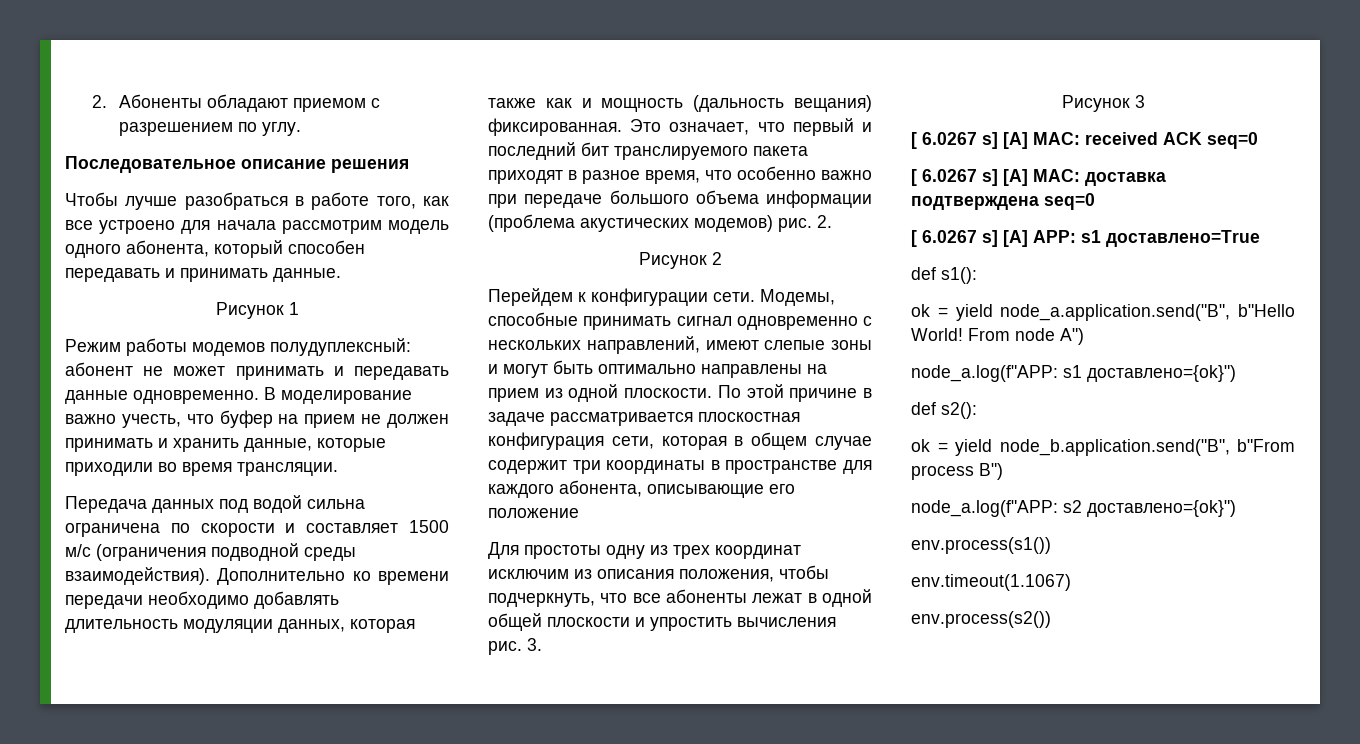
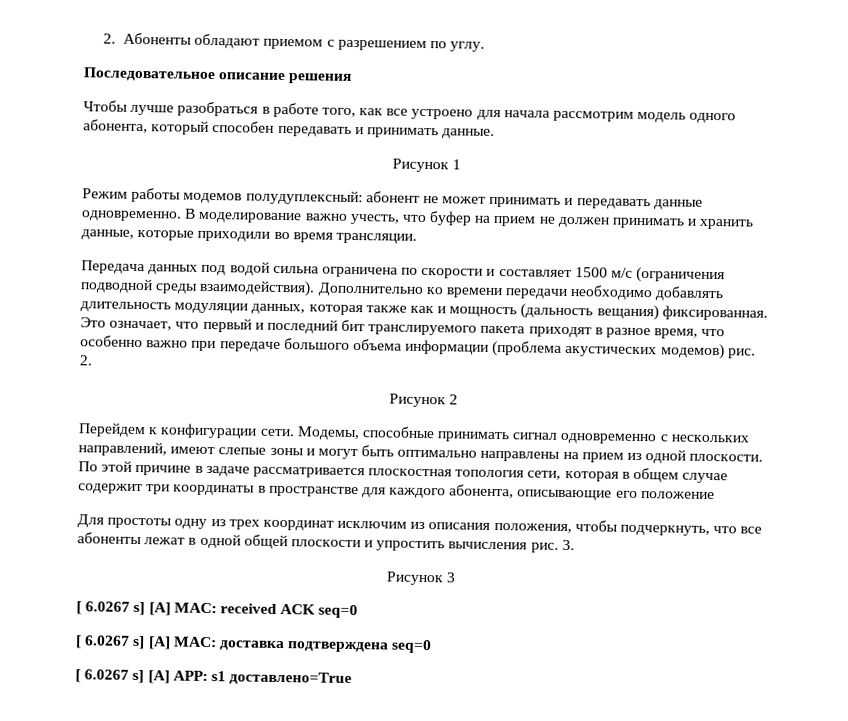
[488,432,604,450] конфигурация -> [455,469,525,478] топология
[911,267,977,284] [911,304,1295,321] [911,328,1084,345] [911,365,1236,382] [911,402,977,419] [911,439,1295,456] [911,463,1003,480] [911,500,1236,517] [911,537,1051,554] [911,574,1071,591] [911,611,1051,628] // def s1(): // ok = yield node_a.application.send("B", b"Hello World! From node A") // node_a.log(f"APP: s1 доставлено={ok}") // def s2(): // ok = yield node_b.application.send("B", b"From process B") // node_a.log(f"APP: s2 доставлено={ok}") // env.process(s1()) // env.timeout(1.1067) // env.process(s2()) -> (353, 679) none

